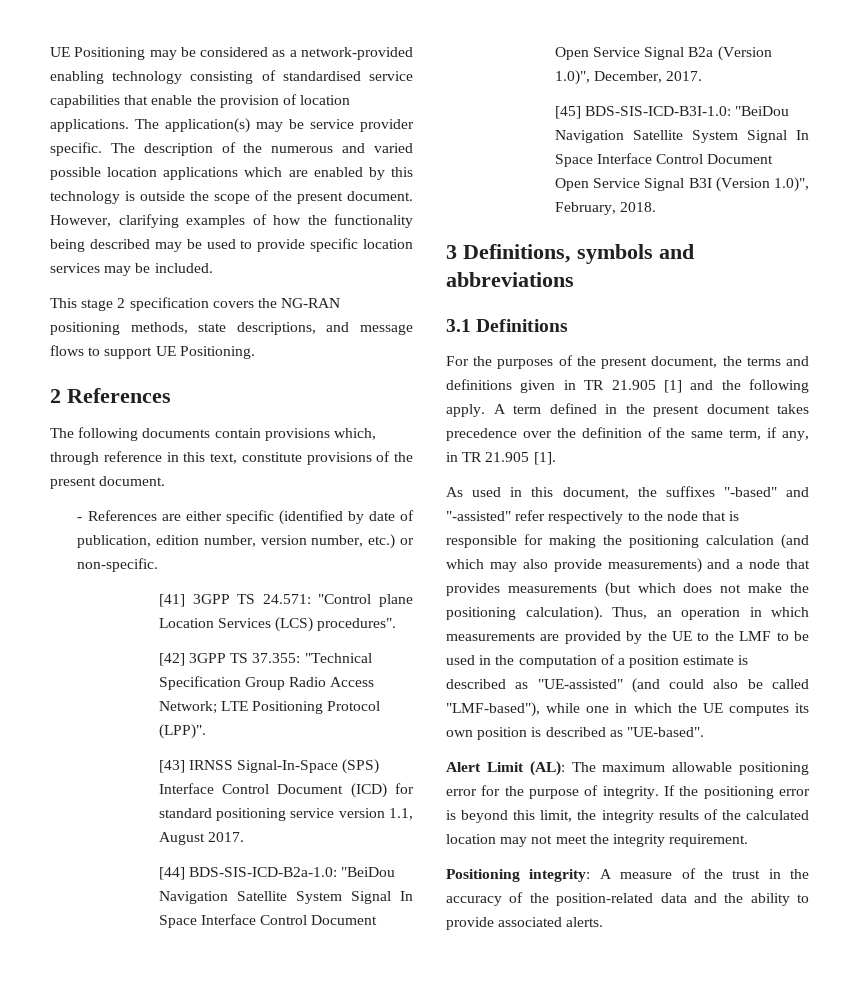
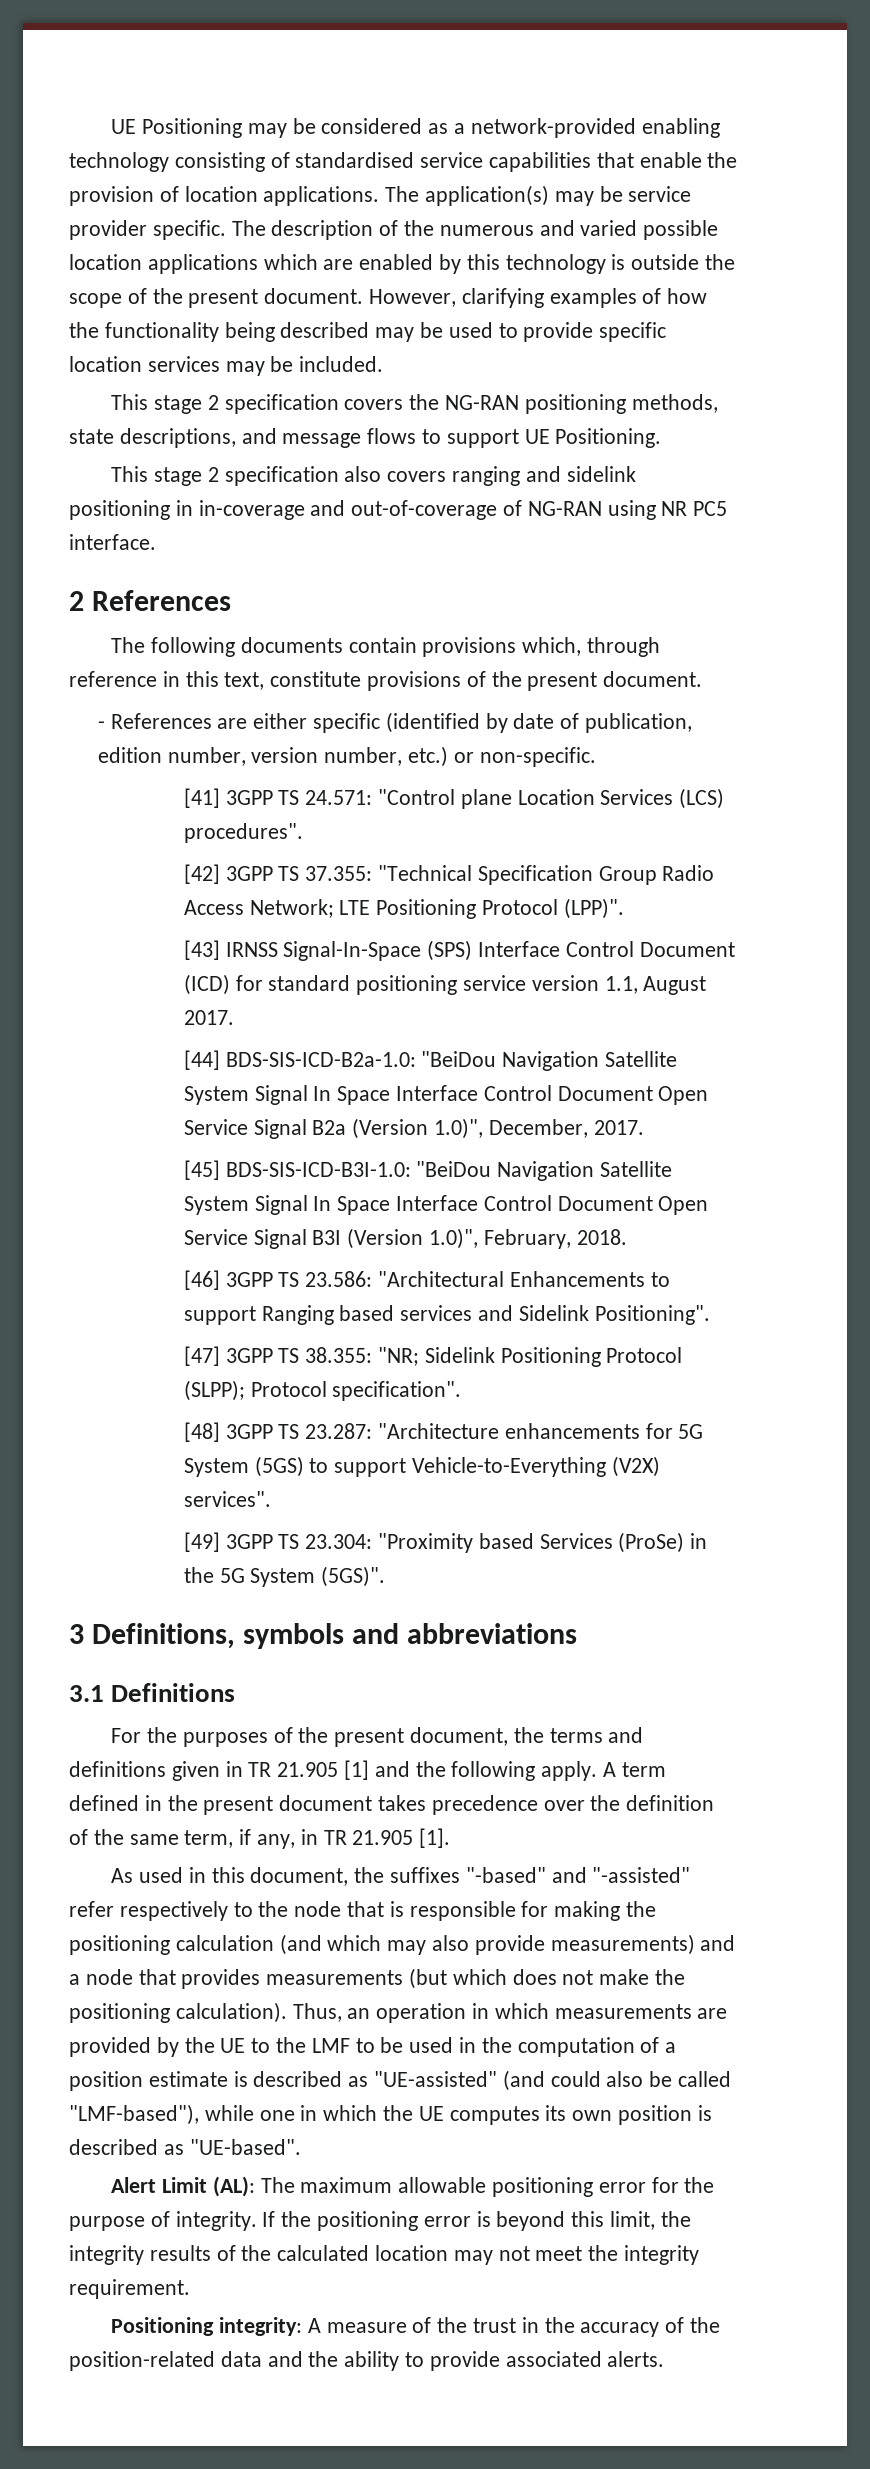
(255, 352) none -> [111,466,636,486] [69,500,728,520] [69,534,156,550] // This stage 2 specification also covers ranging and sidelink positioning in in-coverage and out-of-coverage of NG-RAN using NR PC5 interface.
(657, 207) none -> [183,1270,670,1290] [183,1305,710,1325] [183,1346,683,1367] [183,1380,462,1401] [183,1422,704,1442] [183,1456,660,1477] [183,1491,271,1507] [183,1532,708,1553] [183,1566,386,1587] // [46] 3GPP TS 23.586: "Architectural Enhancements to support Ranging based services and Sidelink Positioning". // [47] 3GPP TS 38.355: "NR; Sidelink Positioning Protocol (SLPP); Protocol specification". // [48] 3GPP TS 23.287: "Architecture enhancements for 5G System (5GS) to support Vehicle-to-Everything (V2X) services". // [49] 3GPP TS 23.304: "Proximity based Services (ProSe) in the 5G System (5GS)".

